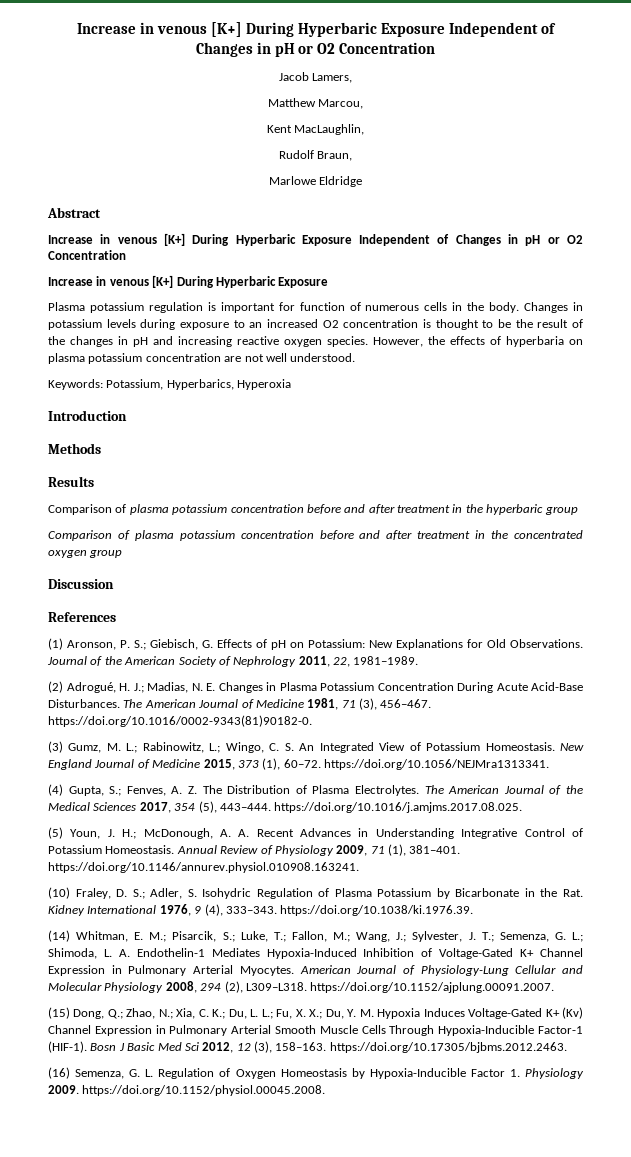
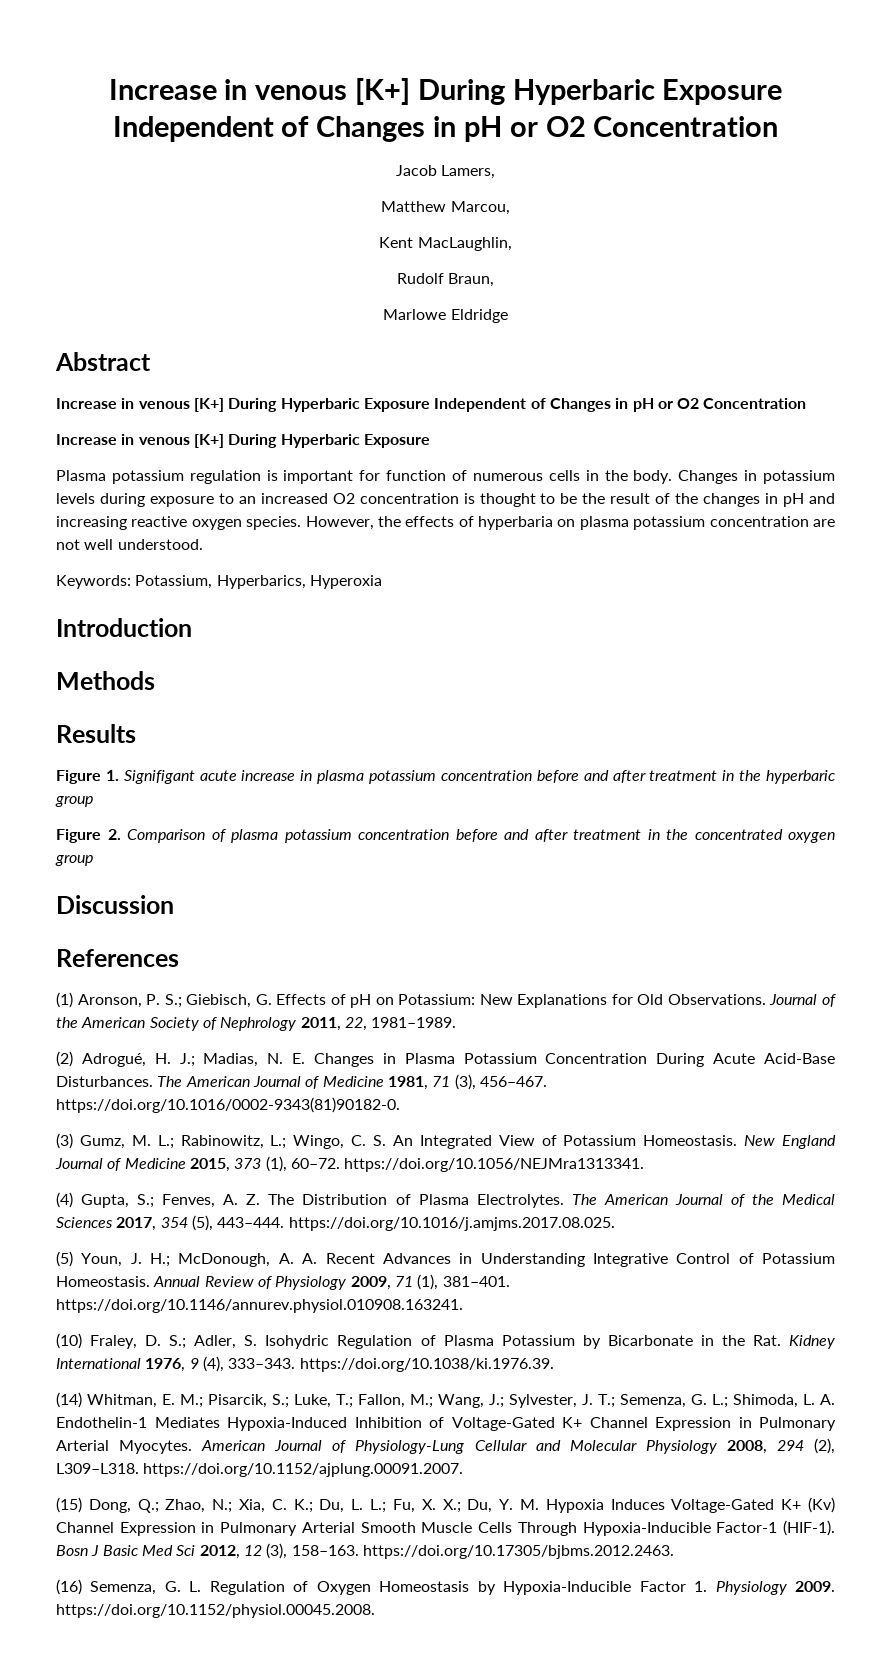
[48,504,127,515] Comparison of -> [56,770,313,784] Figure 1. Signifigant acute increase in
(578, 510) none -> [56,829,121,843] Figure 2.

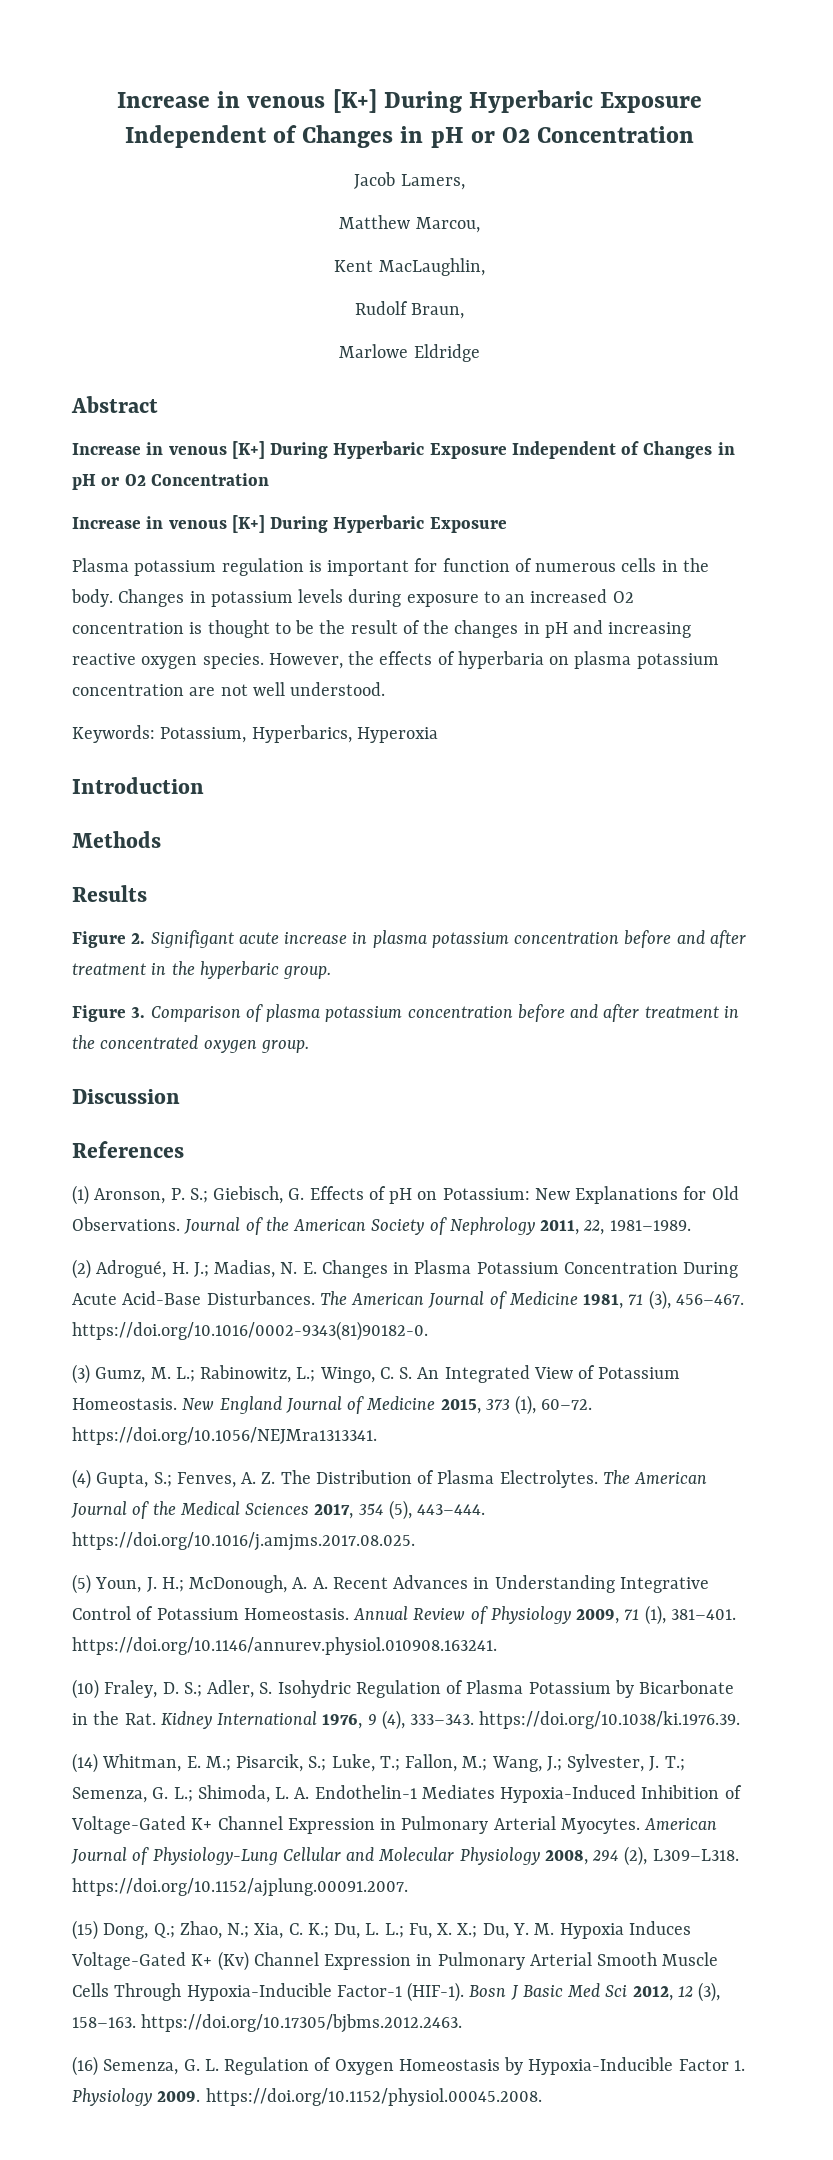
[105,770,119,781] 1. -> [131,933,146,944] 2.
[55,795,93,807] [56,829,121,843] group // Figure 2. -> [283,965,332,979] [72,1005,146,1022] group. // Figure 3.
[55,854,93,866] group -> [260,1039,309,1053] group.

